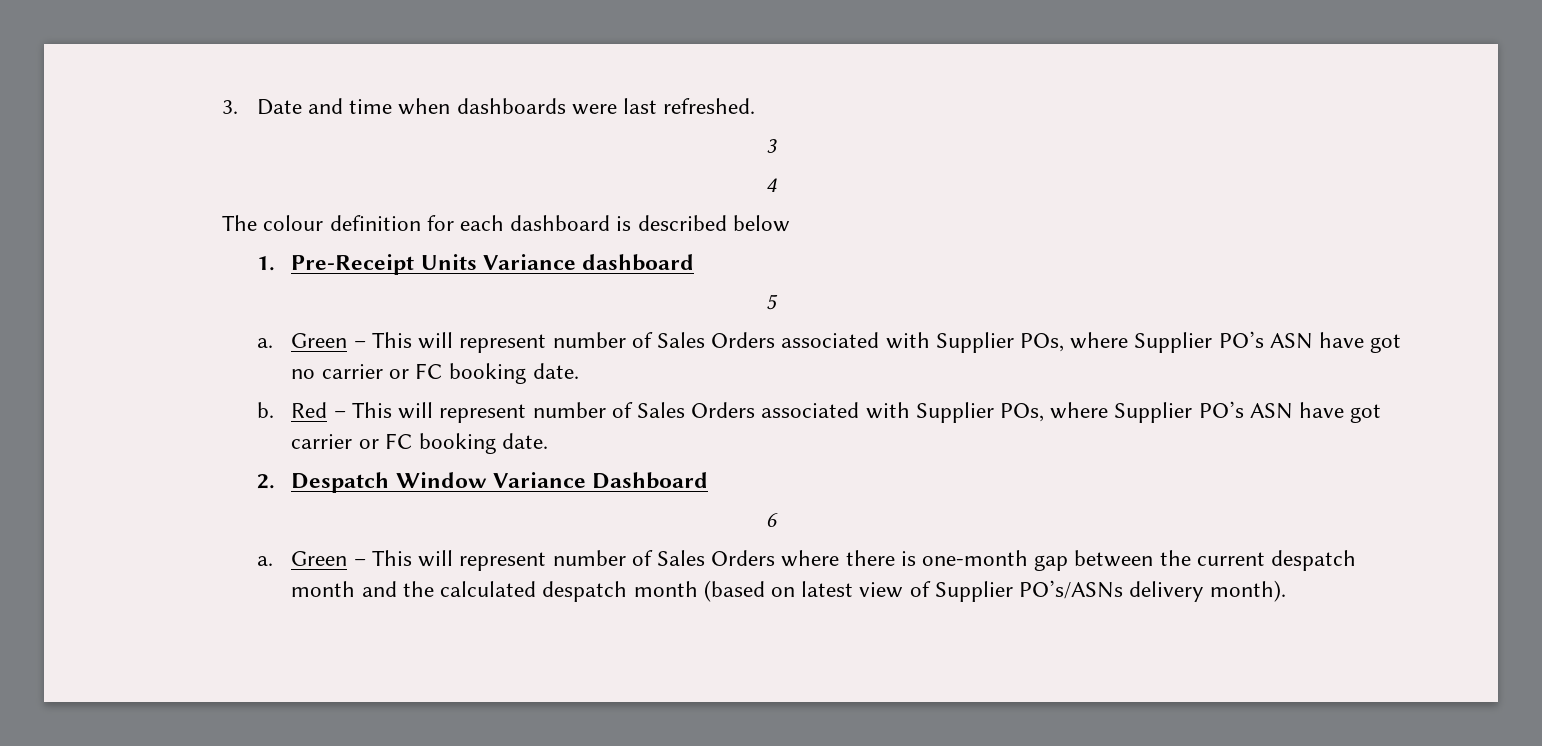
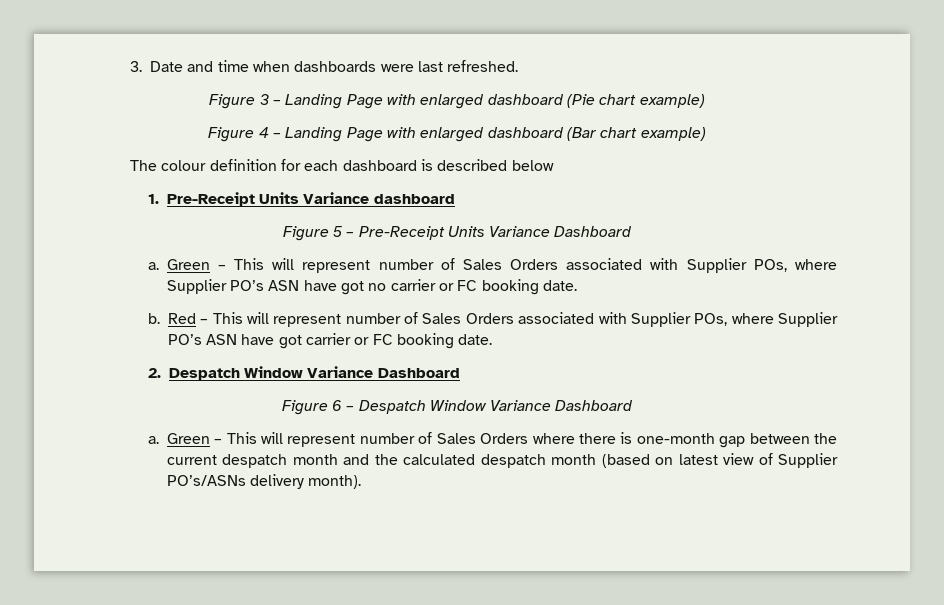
(756, 106) none -> [209,94,256,109] Figure
[766,178,777,192] // 4 -> [273,94,705,109] [208,127,706,142] – Landing Page with enlarged dashboard (Pie chart example) // Figure 4 – Landing Page with enlarged dashboard (Bar chart example)
(695, 262) none -> [282,226,329,241] Figure
(778, 302) none -> [346,226,633,240] – Pre-Receipt Units Variance Dashboard
(709, 480) none -> [281,400,328,415] Figure
(778, 520) none -> [346,400,634,414] – Despatch Window Variance Dashboard

